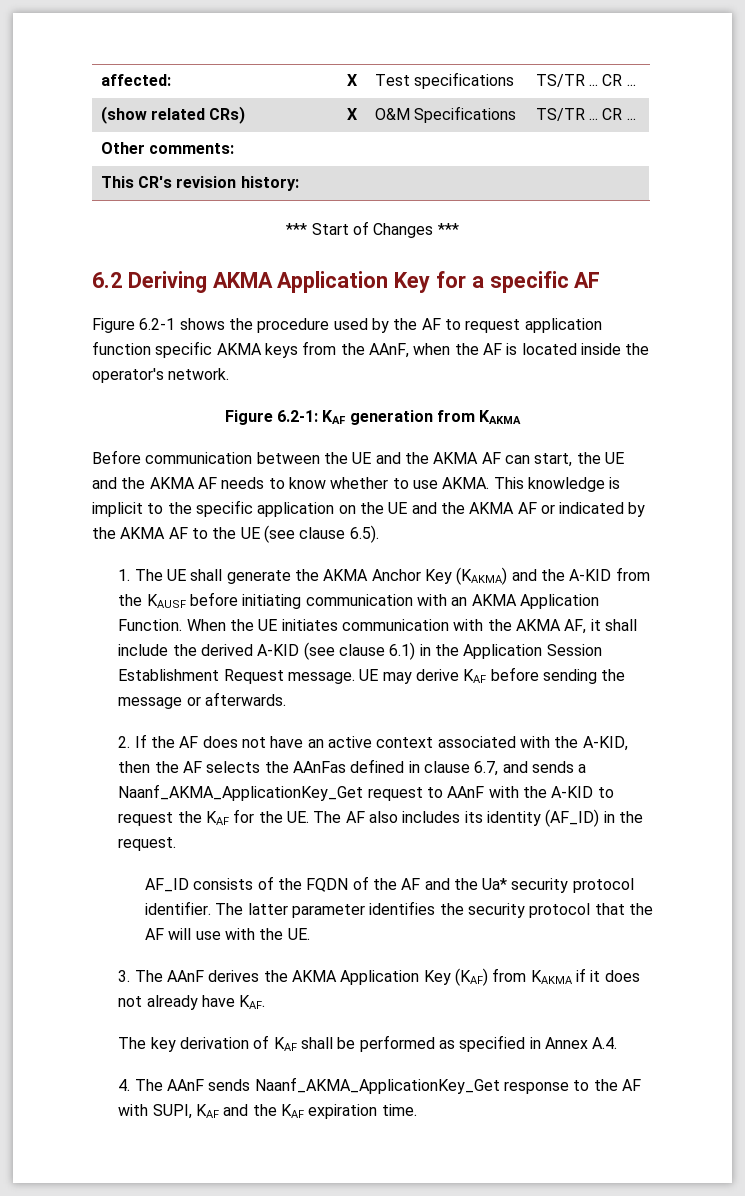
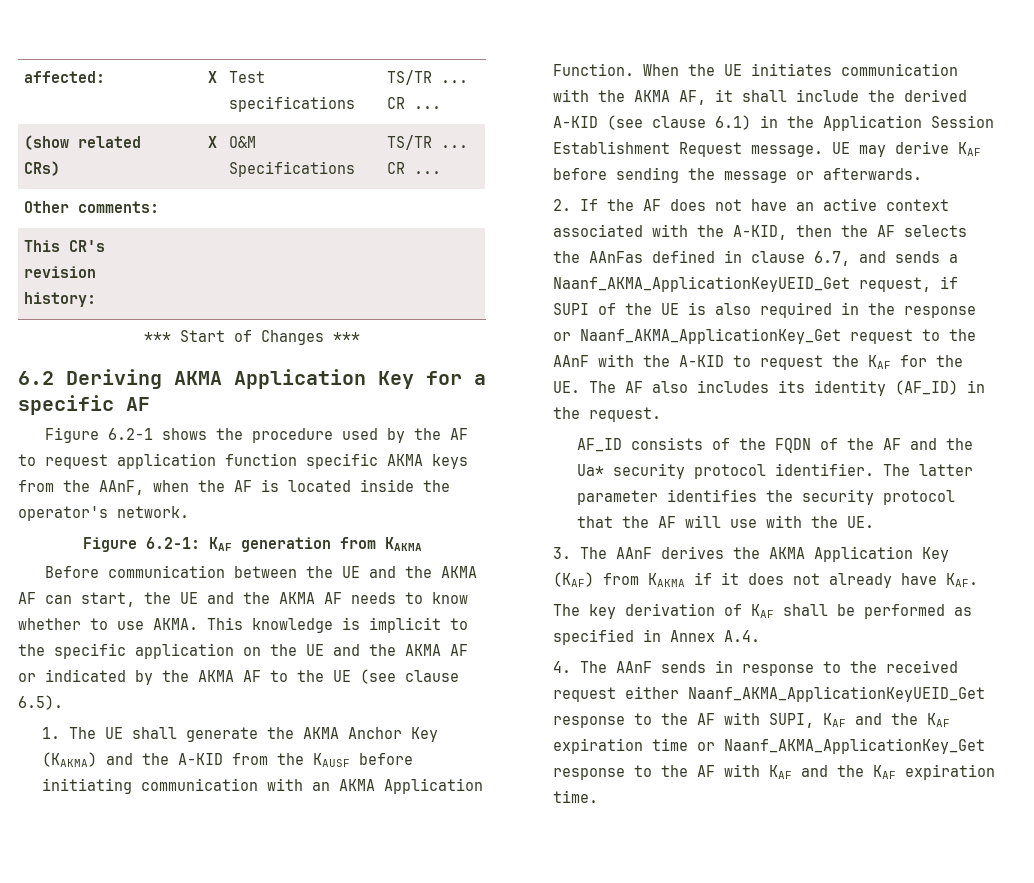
(587, 768) none -> [553,276,959,292] [553,302,977,318] [553,332,572,341] Naanf_AKMA_ApplicationKeyUEID_Get request, if SUPI of the UE is also required in the response or
(444, 792) none -> [949,329,977,341] the
[254,1077,500,1094] Naanf_AKMA_ApplicationKey_Get -> [715,660,959,676] [553,686,986,702] in response to the received request either Naanf_AKMA_ApplicationKeyUEID_Get
(378, 1111) none -> [652,738,986,754] [553,764,996,780] time or Naanf_AKMA_ApplicationKey_Get response to the AF with KAF and the KAF expiration

